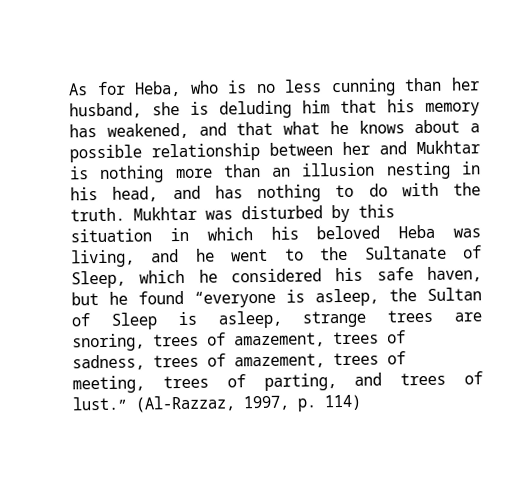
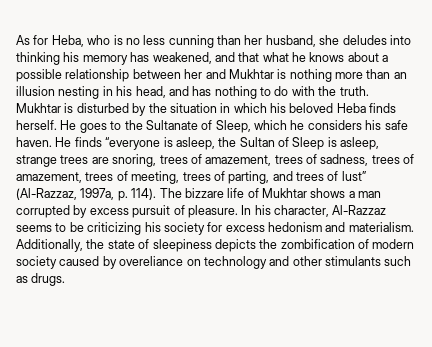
[190,99,377,119] is deluding him that -> [342,35,411,45] [16,52,60,65] deludes into thinking
[205,210,233,220] was -> [64,103,74,113] is
[358,204,395,218] this -> [148,103,167,113] the
[453,228,481,238] [71,248,269,268] was living, and he went -> [369,103,397,113] [16,120,107,133] finds herself. He goes
[231,268,322,283] considered -> [307,120,362,130] considers
[426,266,482,282] [71,290,184,306] haven, but he found -> [16,137,102,147] haven. He finds
[72,394,362,413] lust.” (Al-Razzaz, 1997, p. 114) -> [341,171,366,181] [16,188,382,201] [16,205,387,218] [16,222,414,235] [16,239,415,252] [16,256,412,269] [16,273,66,286] lust” (Al-Razzaz, 1997a, p. 114). The bizzare life of Mukhtar shows a man corrupted by excess pursuit of pleasure. In his character, Al-Razzaz seems to be criticizing his society for excess hedonism and materialism. Additionally, the state of sleepiness depicts the zombification of modern society caused by overeliance on technology and other stimulants such as drugs.

